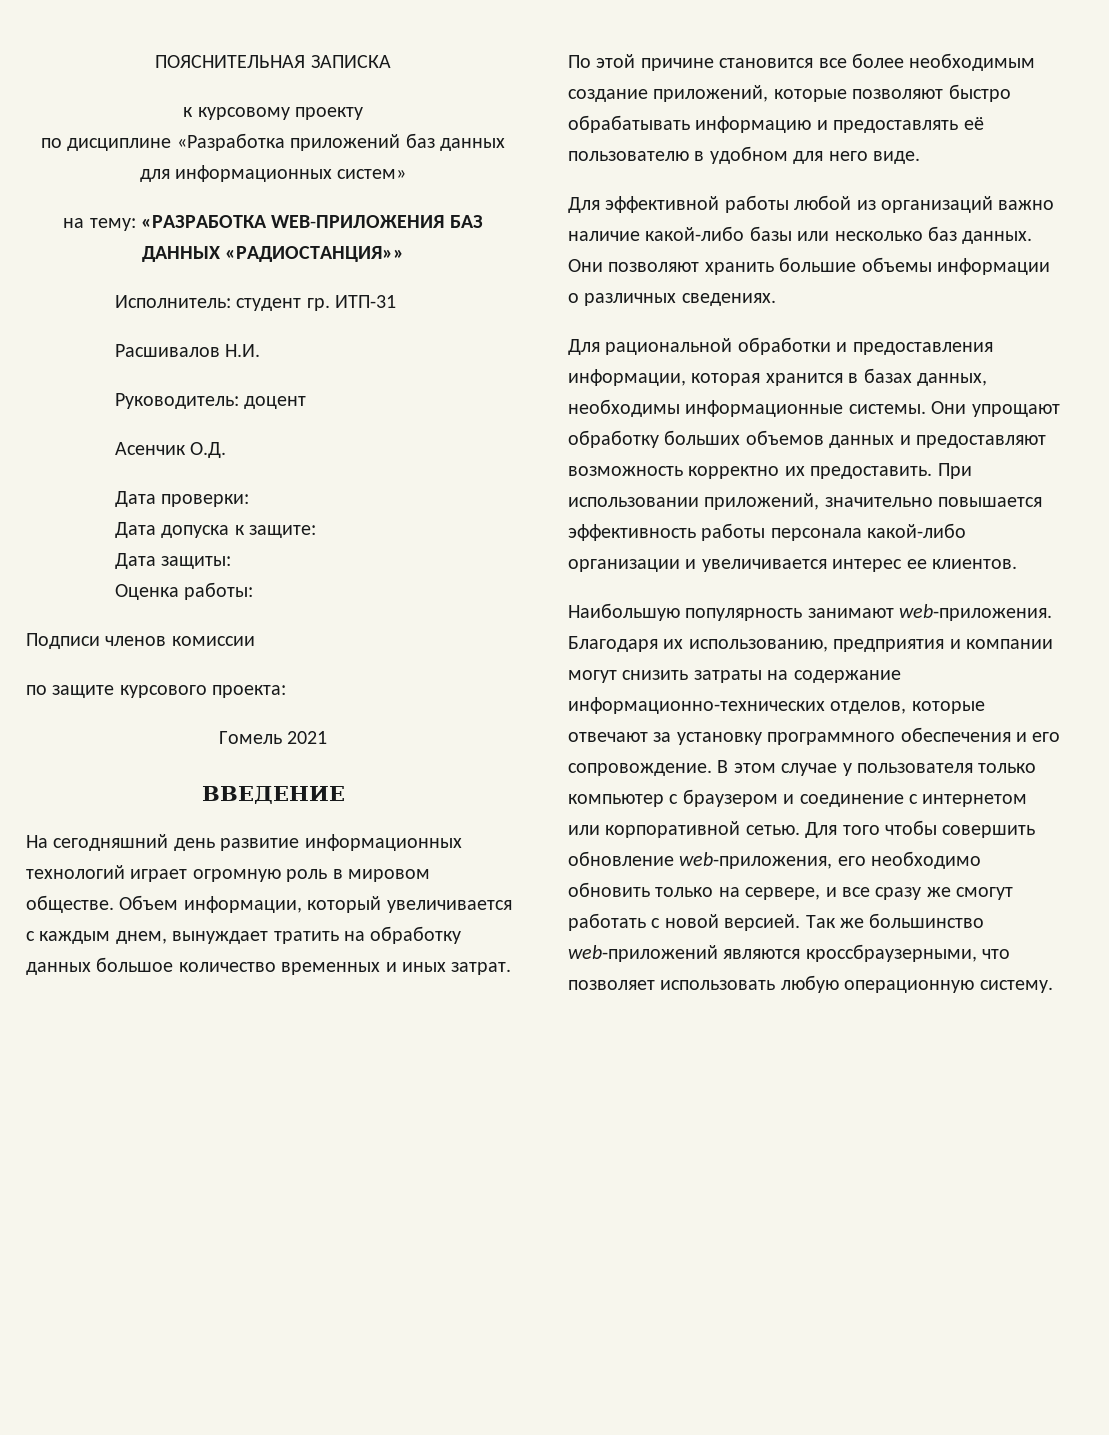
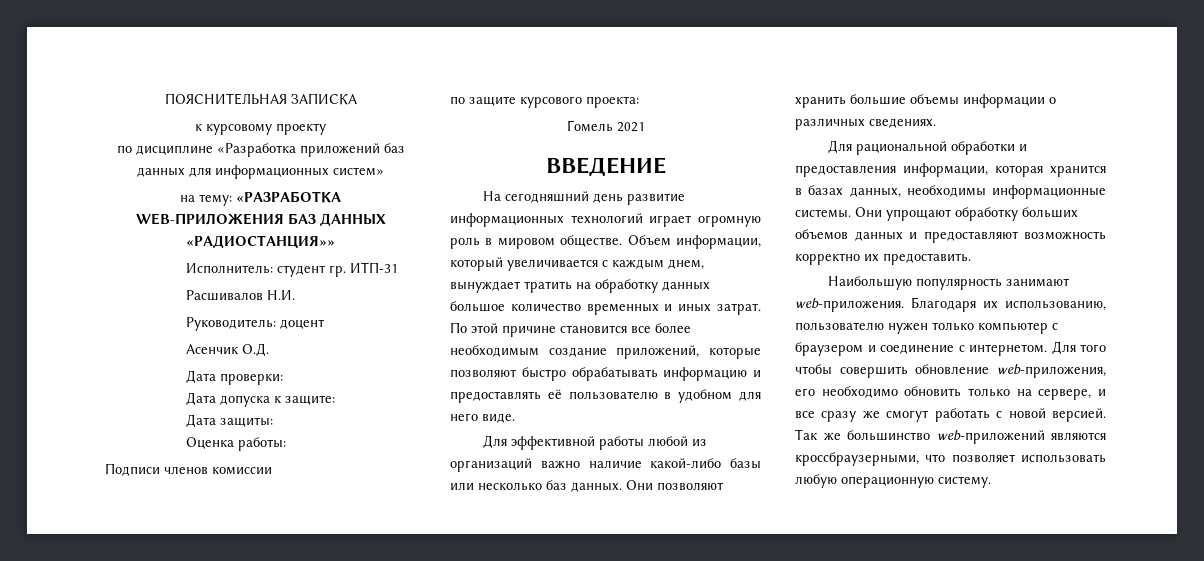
[937,463,972,479] [568,493,1043,510] [568,523,967,541] [568,559,1017,572] При использовании приложений, значительно повышается эффективность работы персонала какой-либо организации и увеличивается интерес ее клиентов. -> (971, 259) none
[833,639,1053,652] [568,670,901,683] [568,697,985,714] [568,727,1061,745] [568,760,973,776] предприятия и компании могут снизить затраты на содержание информационно-технических отделов, которые отвечают за установку программного обеспечения и его сопровождение. В этом случае у пользователя -> [795,322,928,334] пользователю нужен
[922,794,1028,807] [568,821,800,838] интернетом или корпоративной сетью. -> [969,344,1047,356] интернетом.

